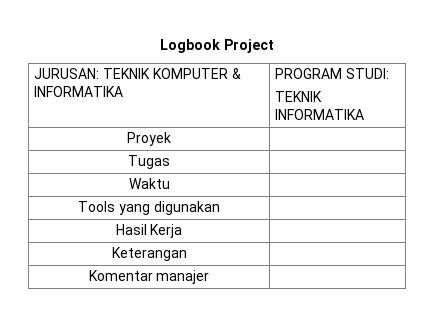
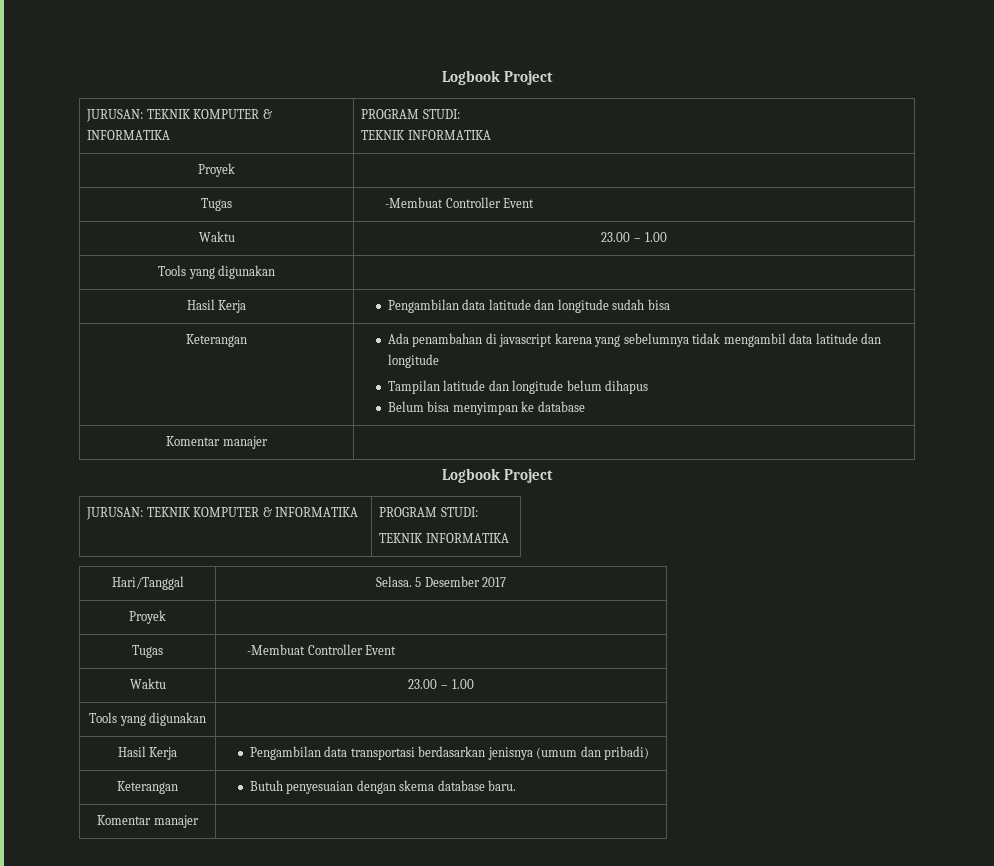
[128,178,170,189] [78,201,220,215] [115,224,183,238] [111,247,187,261] // Waktu | // Tools yang digunakan | // Hasil Kerja | // Keterangan | -> [385,197,535,208] [198,231,235,242] [601,232,667,242] [157,265,276,279] [186,299,247,313] [387,299,670,313] [186,334,247,347] [387,333,882,347] [387,354,439,368] [387,380,649,394] [387,401,585,415] [166,436,268,449] [442,468,553,483] [86,507,359,520] [379,507,478,517] [379,533,509,543] [111,576,184,590] [375,576,507,587] [129,610,166,624] [132,645,163,658] [247,644,397,655] [129,678,166,689] [408,679,474,689] [88,712,207,726] [117,746,178,760] [249,746,650,760] [117,781,178,794] [249,780,517,794] -Membuat Controller Event // Waktu | 23.00 – 1.00 // Tools yang digunakan | // Hasil Kerja | Pengambilan data latitude dan longitude sudah bisa // Keterangan | Ada penambahan di javascript karena yang sebelumnya tidak mengambil data latitude dan longitude // Tampilan latitude dan longitude belum dihapus // Belum bisa menyimpan ke database // Komentar manajer | // Logbook Project // JURUSAN: TEKNIK KOMPUTER & INFORMATIKA | PROGRAM STUDI: // TEKNIK INFORMATIKA // Hari/Tanggal | Selasa. 5 Desember 2017 // Proyek | // Tugas | -Membuat Controller Event // Waktu | 23.00 – 1.00 // Tools yang digunakan | // Hasil Kerja | Pengambilan data transportasi berdasarkan jenisnya (umum dan pribadi) // Keterangan | Butuh penyesuaian dengan skema database baru.

